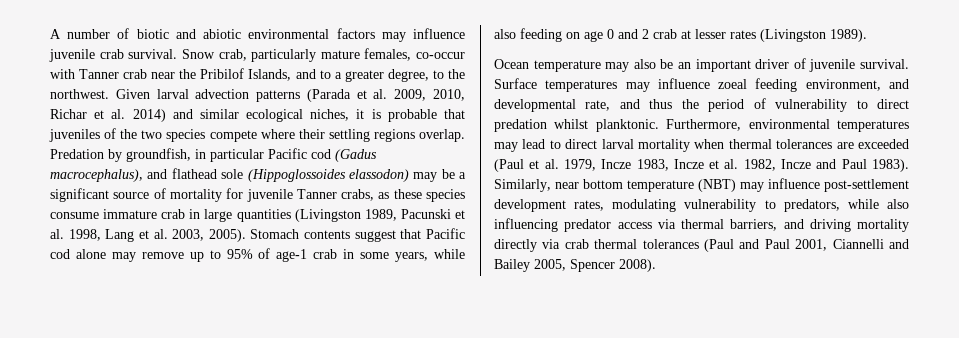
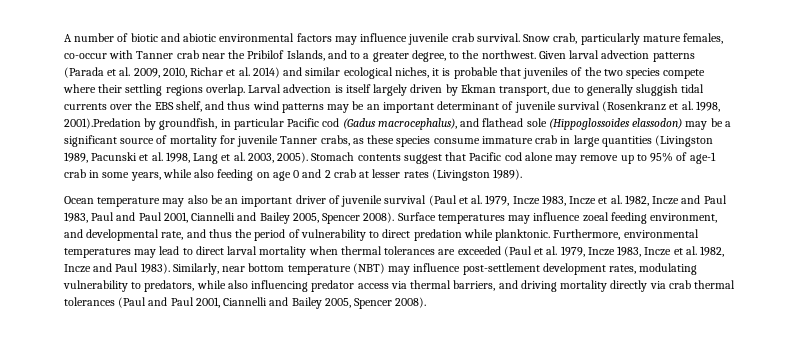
[50,149,104,159] Predation -> [248,84,705,96] [64,101,720,113] [64,118,141,129] Larval advection is itself largely driven by Ekman transport, due to generally sluggish tidal currents over the EBS shelf, and thus wind patterns may be an important determinant of juvenile survival (Rosenkranz et al. 1998, 2001).Predation
[860,59,909,69] survival. -> [384,195,727,206] [64,212,395,224] survival (Paul et al. 1979, Incze 1983, Incze et al. 1982, Incze and Paul 1983, Paul and Paul 2001, Ciannelli and Bailey 2005, Spencer 2008).
[554,119,589,129] whilst -> [463,229,493,238] while

